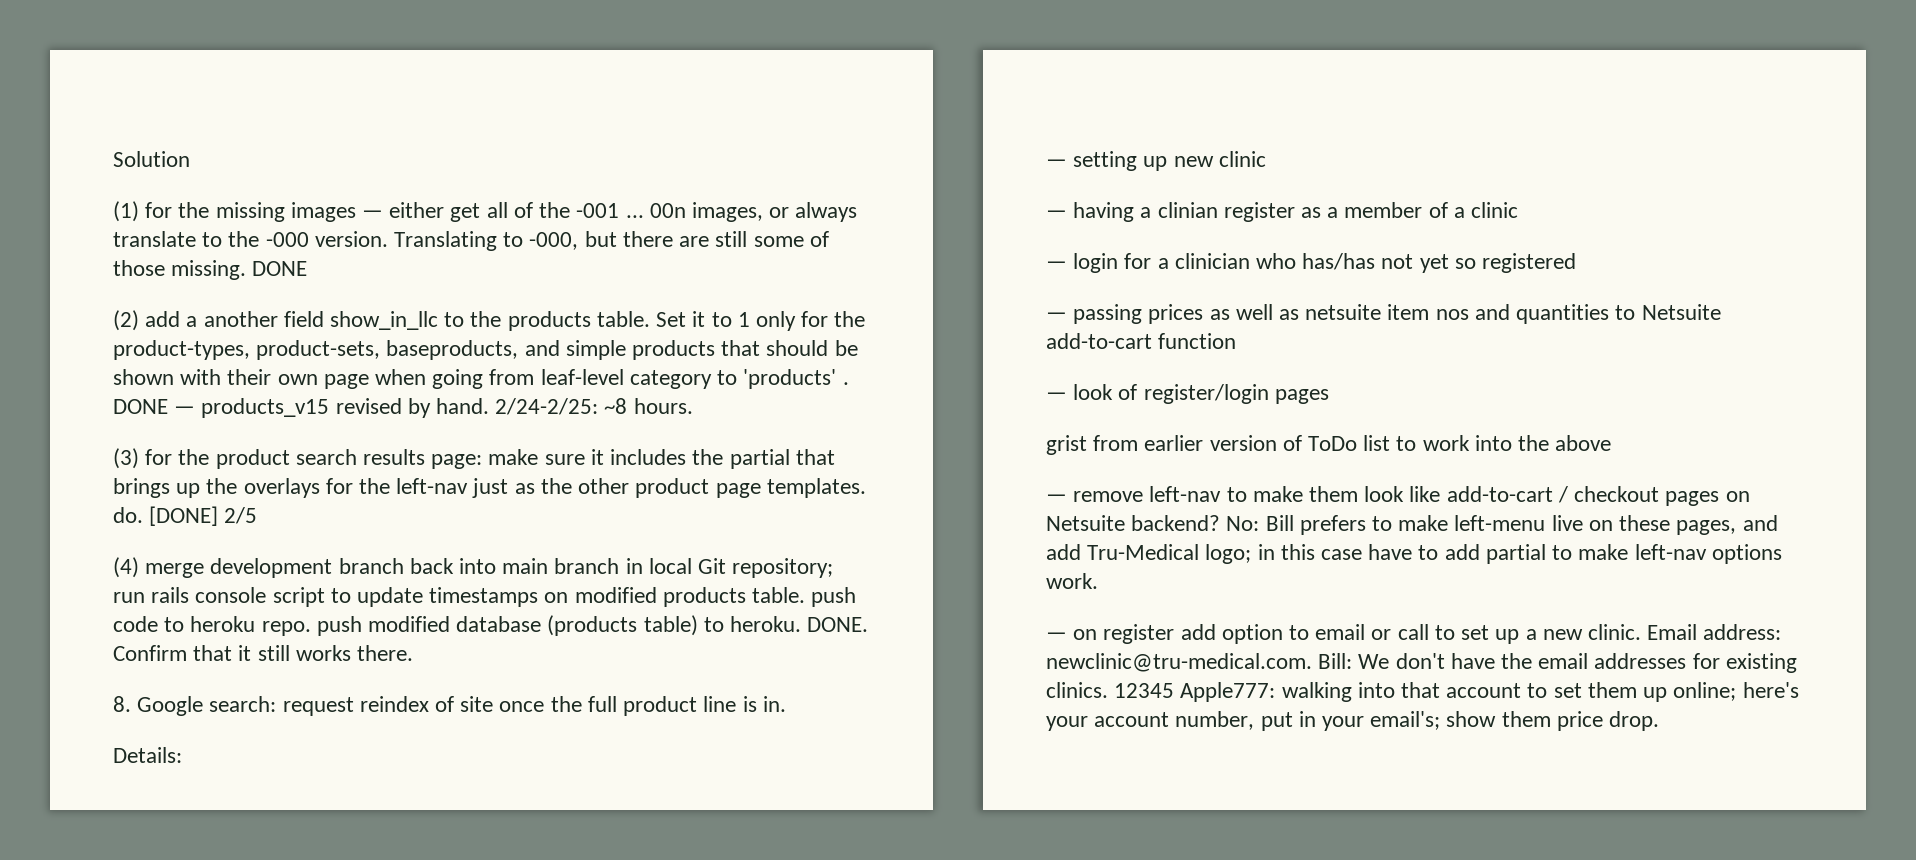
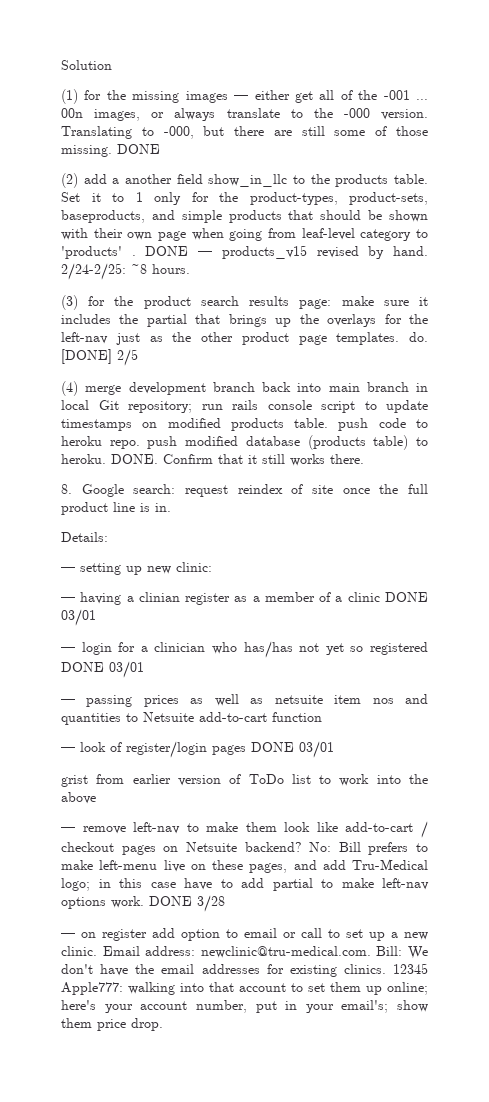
[1218,151,1266,167] clinic -> [176,562,212,572] clinic:
(1519, 210) none -> [384,592,428,602] [61,609,96,626] DONE 03/01
(1577, 263) none -> [61,661,144,678] DONE 03/01
(1329, 396) none -> [251,741,334,758] DONE 03/01
(1098, 581) none -> [149,895,225,912] DONE 3/28

